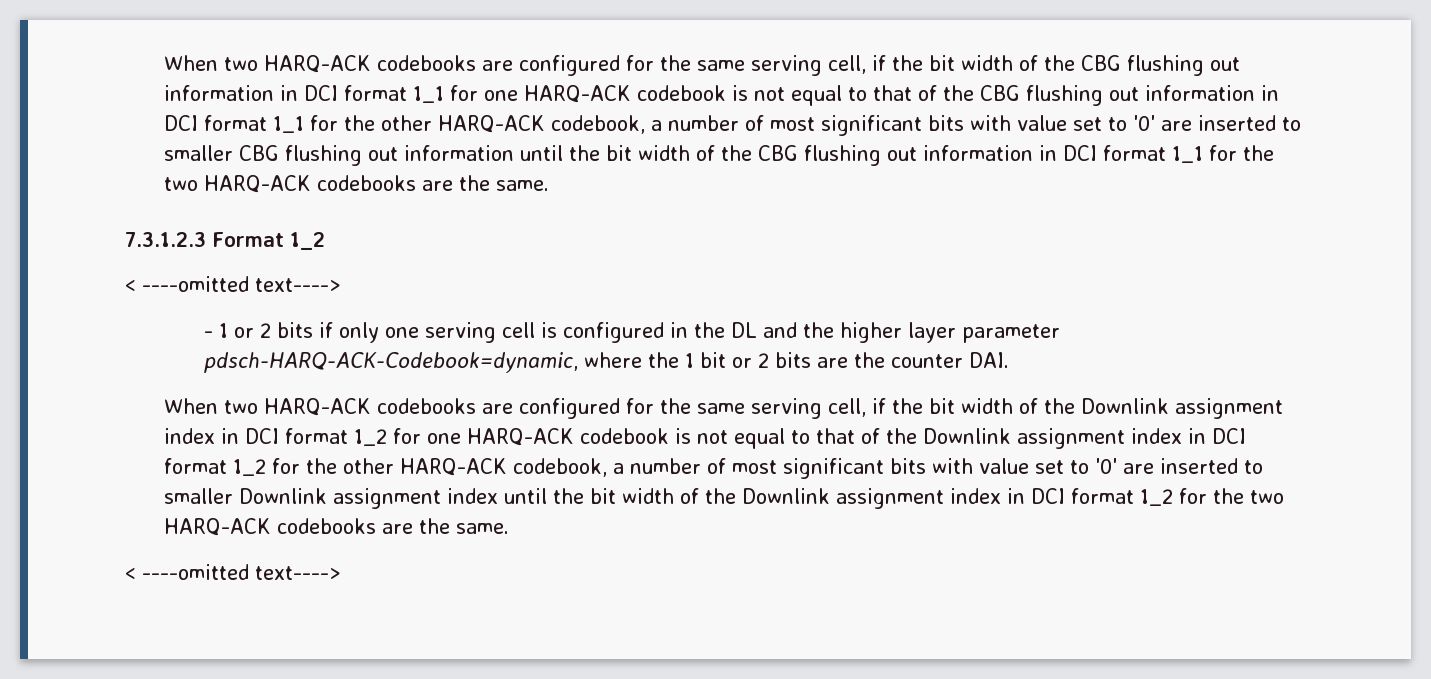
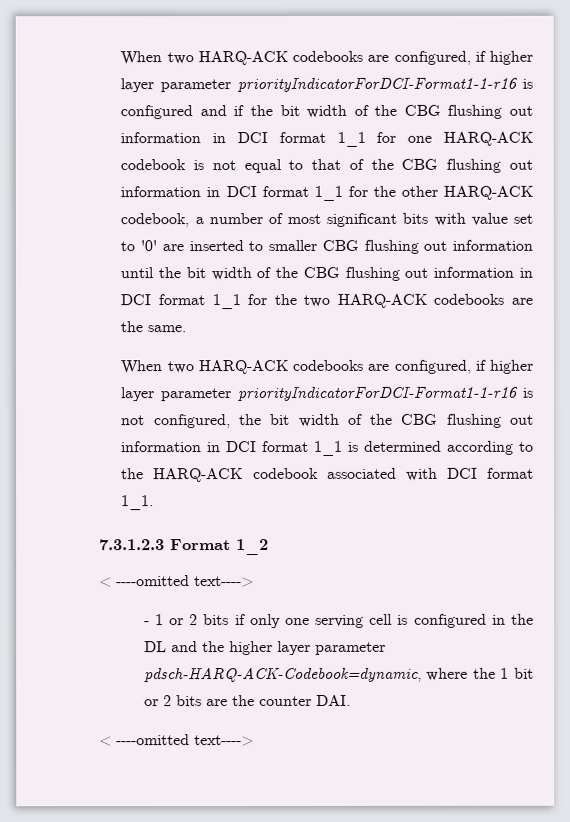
[164,55,867,76] When two HARQ-ACK codebooks are configured for the same serving cell, -> [120,50,533,66] [120,77,533,93] [120,105,227,120] When two HARQ-ACK codebooks are configured, if higher layer parameter priorityIndicatorForDCI-Format1-1-r16 is configured and
(550, 185) none -> [120,359,533,375] [120,386,533,402] [121,413,534,429] [121,440,534,456] [121,467,534,483] [121,495,155,511] // When two HARQ-ACK codebooks are configured, if higher layer parameter priorityIndicatorForDCI-Format1-1-r16 is not configured, the bit width of the CBG flushing out information in DCI format 1_1 is determined according to the HARQ-ACK codebook associated with DCI format 1_1.
[164,398,1284,419] [164,428,1247,449] [164,458,1264,479] [164,488,1285,509] [164,518,510,536] // When two HARQ-ACK codebooks are configured for the same serving cell, if the bit width of the Downlink assignment index in DCI format 1_2 for one HARQ-ACK codebook is not equal to that of the Downlink assignment index in DCI format 1_2 for the other HARQ-ACK codebook, a number of most significant bits with value set to '0' are inserted to smaller Downlink assignment index until the bit width of the Downlink assignment index in DCI format 1_2 for the two HARQ-ACK codebooks are the same. -> (351, 700) none

